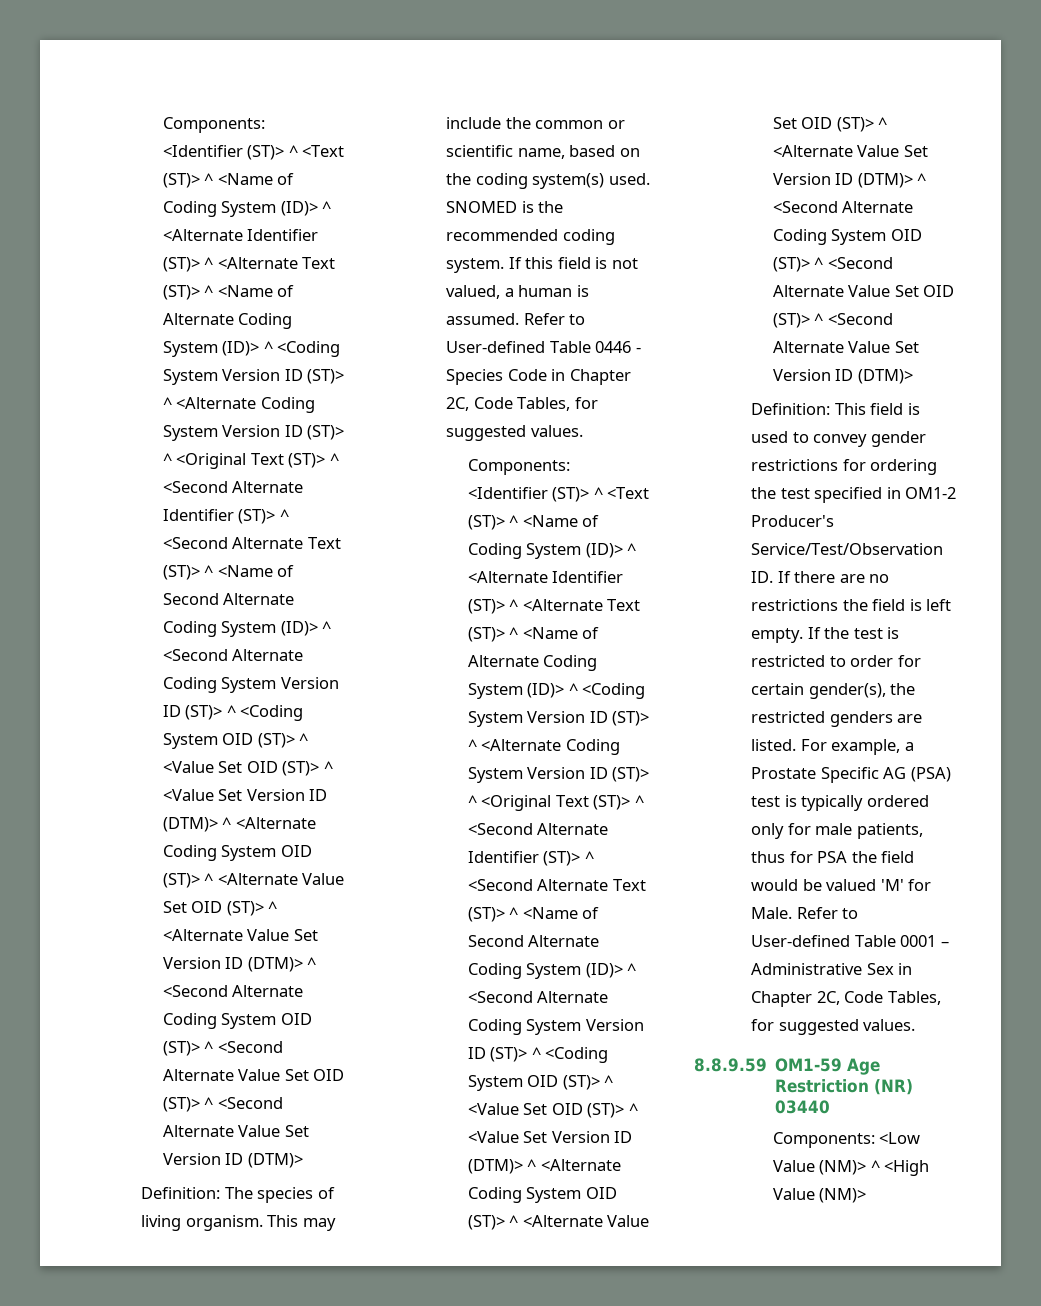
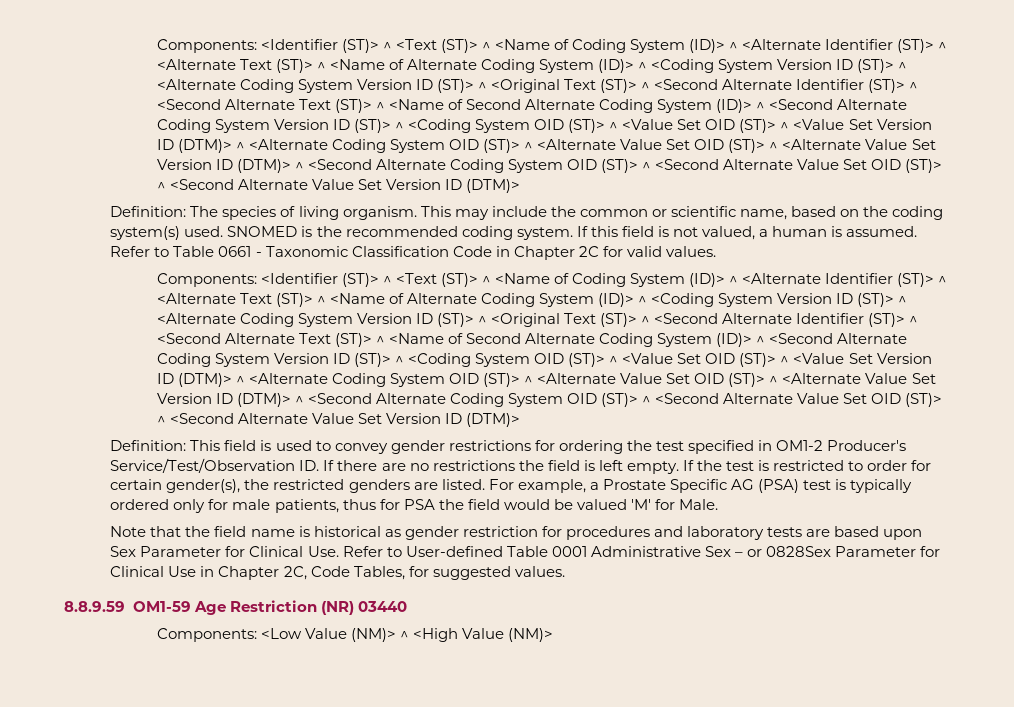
[446,341,641,353] [446,369,631,385] [446,397,598,411] [446,425,527,441] User-defined Table 0446 - Species Code in Chapter 2C, Code Tables, for suggested -> [173,246,662,260] Table 0661 - Taxonomic Classification Code in Chapter 2C for valid
(793, 913) none -> [110,526,923,540] [110,546,339,557] // Note that the field name is historical as gender restriction for procedures and laboratory tests are based upon Sex Parameter for Clinical Use.
[940,941,949,947] – -> (587, 551) none
(894, 969) none -> [734,546,941,557] [110,566,197,577] – or 0828Sex Parameter for Clinical Use

